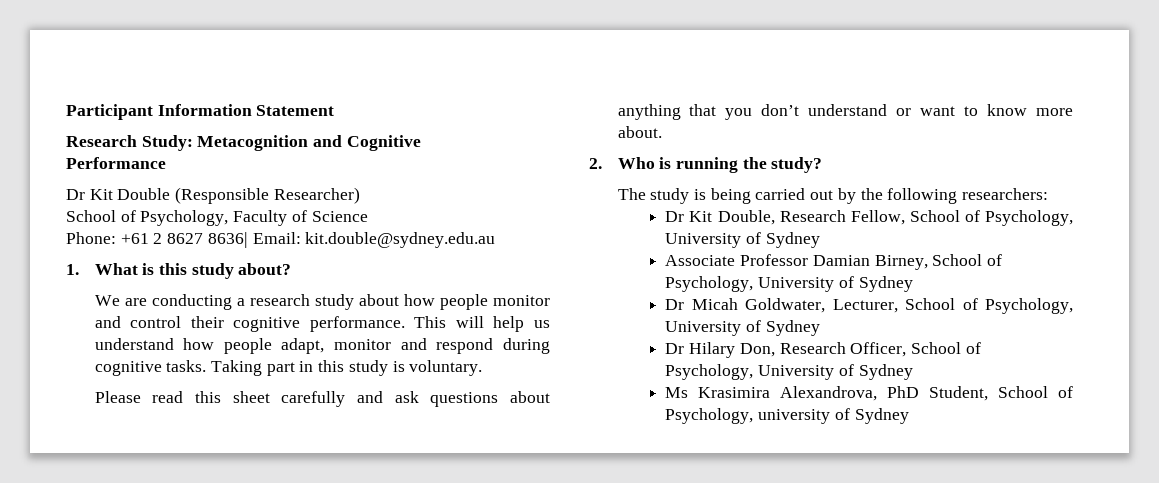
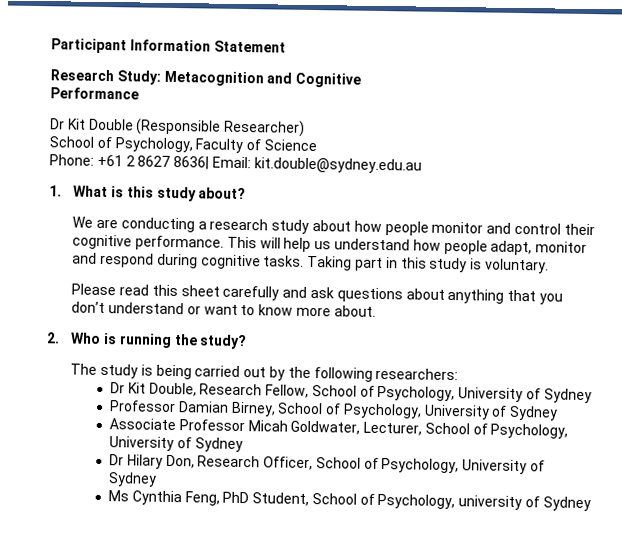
[665,255,736,266] Associate -> (592, 396) none
[665,299,685,310] Dr -> [108,418,245,432] Associate Professor
[698,386,878,401] Krasimira Alexandrova, -> [131,490,220,506] Cynthia Feng,

